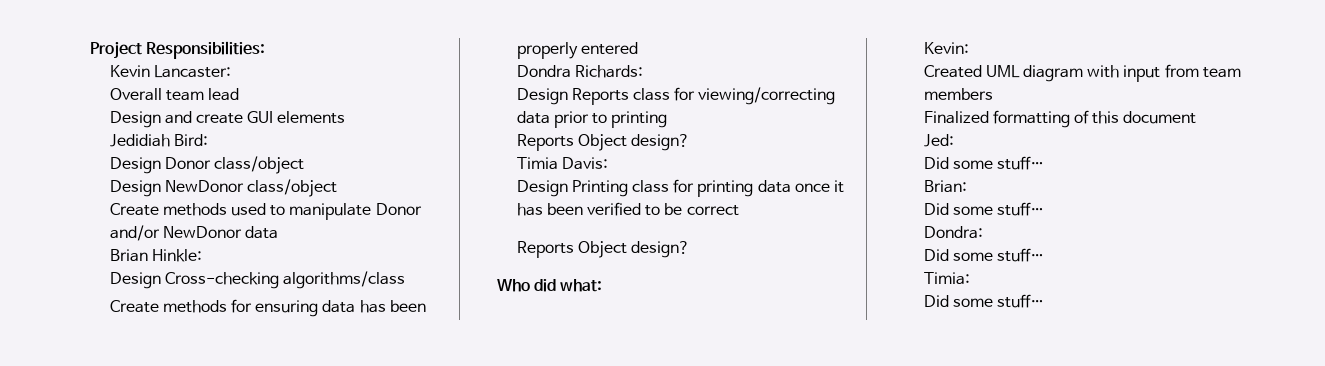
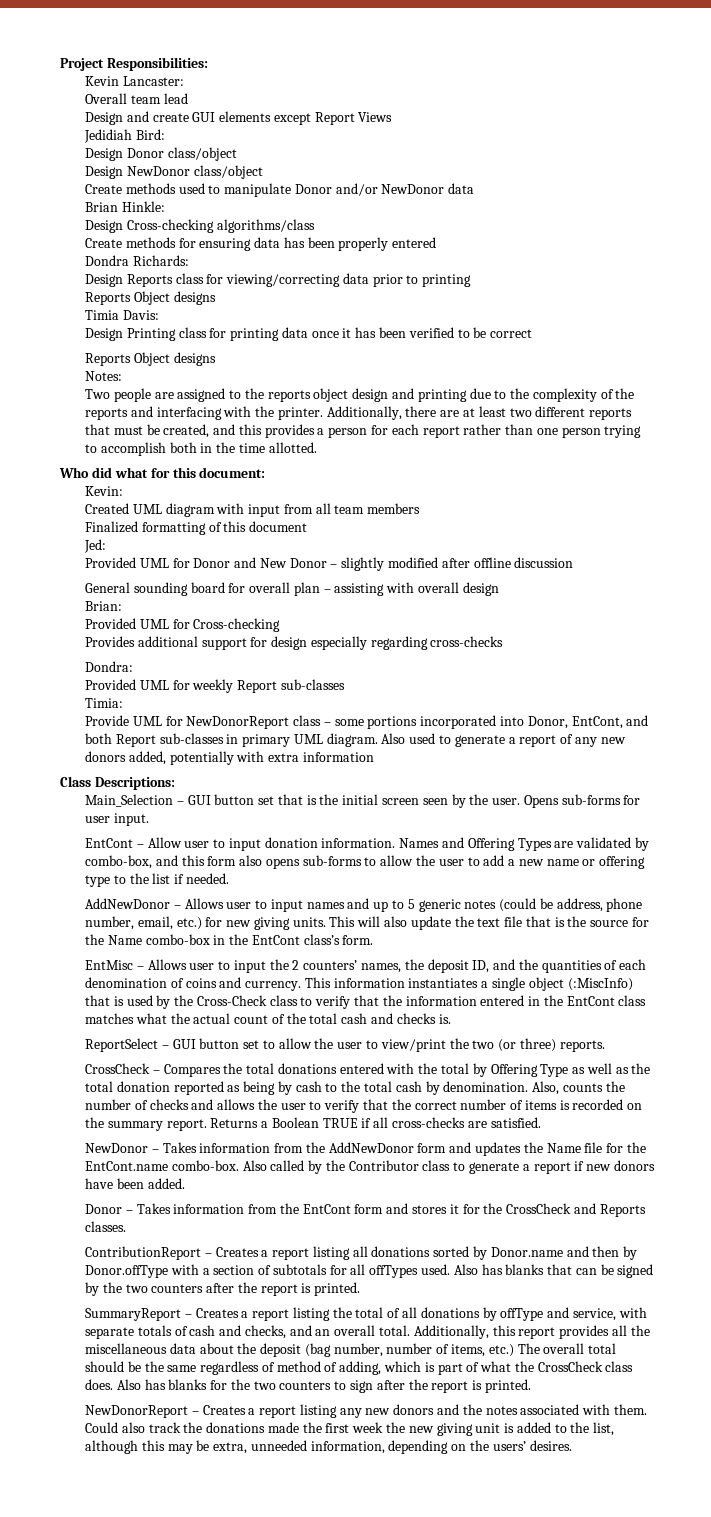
(346, 117) none -> [273,112,393,125] except Report Views
[630,134,690,151] design? -> [173,291,216,305] designs
[630,241,690,258] [496,279,603,292] design? // Who did what: -> [173,352,216,366] [84,371,122,381] [84,388,635,402] [84,406,633,420] [84,424,642,438] [84,442,317,456] [59,467,266,478] designs // Notes: // Two people are assigned to the reports object design and printing due to the complexity of the reports and interfacing with the printer. Additionally, there are at least two different reports that must be created, and this provides a person for each report rather than one person trying to accomplish both in the time allotted. // Who did what for this document:
(1199, 71) none -> [315,503,331,514] all
[923,156,1044,170] [923,180,967,193] [923,202,1044,216] [923,226,983,239] [923,248,1044,262] [923,272,970,285] [923,294,1044,308] Did some stuff… // Brian: // Did some stuff… // Dondra: // Did some stuff… // Timia: // Did some stuff… -> [84,557,574,571] [84,582,499,596] [84,601,122,611] [84,618,281,632] [84,636,504,650] [84,661,133,672] [84,679,345,693] [84,698,123,708] [84,715,649,729] [84,733,626,747] [84,751,374,765] [60,776,176,790] [84,794,641,808] [84,813,149,826] [84,837,649,851] [84,855,646,869] [84,873,229,887] [84,898,643,912] [84,916,650,930] [84,934,374,945] [84,959,647,973] [84,977,633,991] [84,995,647,1009] [84,1013,451,1024] [84,1038,605,1052] [84,1063,651,1077] [84,1081,625,1095] [84,1099,643,1113] [84,1117,541,1131] [84,1142,646,1156] [84,1160,655,1174] [84,1178,185,1189] [84,1203,646,1217] [84,1221,126,1232] [84,1246,638,1260] [84,1264,654,1278] [84,1282,361,1296] [84,1307,647,1321] [84,1325,650,1339] [84,1343,617,1357] [84,1361,634,1375] [84,1379,531,1393] [84,1404,647,1418] [84,1422,615,1436] [84,1440,572,1454] Provided UML for Donor and New Donor – slightly modified after offline discussion // General sounding board for overall plan – assisting with overall design // Brian: // Provided UML for Cross-checking // Provides additional support for design especially regarding cross-checks // Dondra: // Provided UML for weekly Report sub-classes // Timia: // Provide UML for NewDonorReport class – some portions incorporated into Donor, EntCont, and both Report sub-classes in primary UML diagram. Also used to generate a report of any new donors added, potentially with extra information // Class Descriptions: // Main_Selection – GUI button set that is the initial screen seen by the user. Opens sub-forms for user input. // EntCont – Allow user to input donation information. Names and Offering Types are validated by combo-box, and this form also opens sub-forms to allow the user to add a new name or offering type to the list if needed. // AddNewDonor – Allows user to input names and up to 5 generic notes (could be address, phone number, email, etc.) for new giving units. This will also update the text file that is the source for the Name combo-box in the EntCont class’s form. // EntMisc – Allows user to input the 2 counters’ names, the deposit ID, and the quantities of each denomination of coins and currency. This information instantiates a single object (:MiscInfo) that is used by the Cross-Check class to verify that the information entered in the EntCont class matches what the actual count of the total cash and checks is. // ReportSelect – GUI button set to allow the user to view/print the two (or three) reports. // CrossCheck – Compares the total donations entered with the total by Offering Type as well as the total donation reported as being by cash to the total cash by denomination. Also, counts the number of checks and allows the user to verify that the correct number of items is recorded on the summary report. Returns a Boolean TRUE if all cross-checks are satisfied. // NewDonor – Takes information from the AddNewDonor form and updates the Name file for the EntCont.name combo-box. Also called by the Contributor class to generate a report if new donors have been added. // Donor – Takes information from the EntCont form and stores it for the CrossCheck and Reports classes. // ContributionReport – Creates a report listing all donations sorted by Donor.name and then by Donor.offType with a section of subtotals for all offTypes used. Also has blanks that can be signed by the two counters after the report is printed. // SummaryReport – Creates a report listing the total of all donations by offType and service, with separate totals of cash and checks, and an overall total. Additionally, this report provides all the miscellaneous data about the deposit (bag number, number of items, etc.) The overall total should be the same regardless of method of adding, which is part of what the CrossCheck class does. Also has blanks for the two counters to sign after the report is printed. // NewDonorReport – Creates a report listing any new donors and the notes associated with them. Could also track the donations made the first week the new giving unit is added to the list, although this may be extra, unneeded information, depending on the users’ desires.

